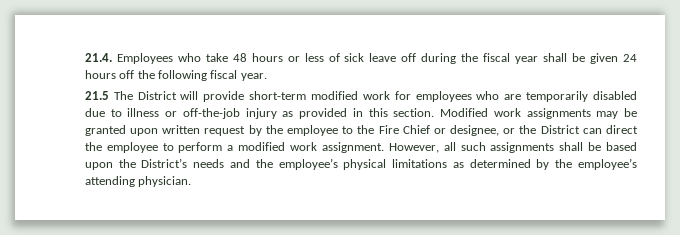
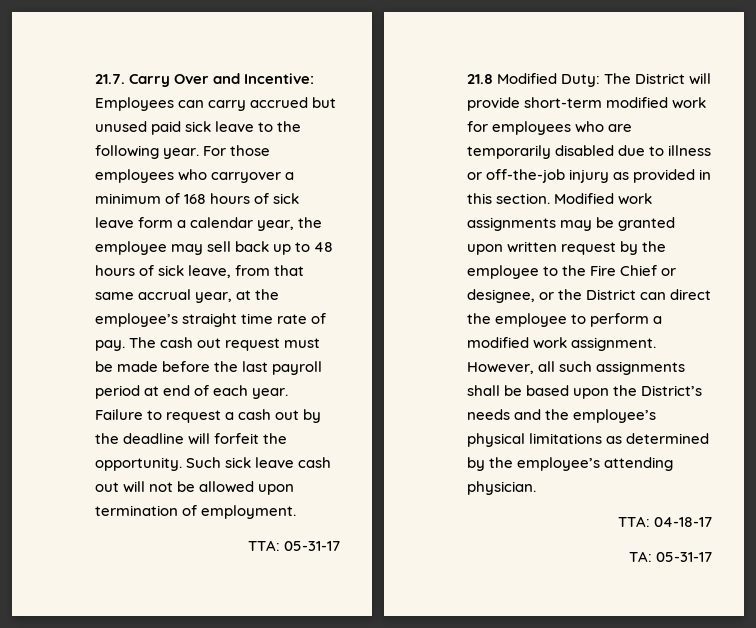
[84,53,638,64] [84,70,267,81] [84,91,109,100] 21.4. Employees who take 48 hours or less of sick leave off during the fiscal year shall be given 24 hours off the following fiscal year. // 21.5 -> [94,73,315,87] [94,97,337,111] [94,121,302,135] [94,145,271,159] [94,169,295,183] [94,193,300,204] [94,217,323,231] [94,241,334,255] [94,265,305,278] [94,289,280,303] [94,313,327,327] [94,337,321,351] [94,361,323,375] [94,385,289,399] [94,409,322,423] [94,433,288,445] [94,457,332,471] [94,481,295,495] [94,505,297,519] [247,540,340,551] [466,73,601,87] 21.7. Carry Over and Incentive: Employees can carry accrued but unused paid sick leave to the following year. For those employees who carryover a minimum of 168 hours of sick leave form a calendar year, the employee may sell back up to 48 hours of sick leave, from that same accrual year, at the employee’s straight time rate of pay. The cash out request must be made before the last payroll period at end of each year. Failure to request a cash out by the deadline will forfeit the opportunity. Such sick leave cash out will not be allowed upon termination of employment. // TTA: 05-31-17 // 21.8 Modified Duty:
(192, 181) none -> [617,516,712,527] [628,551,712,562] // TTA: 04-18-17 // TA: 05-31-17

